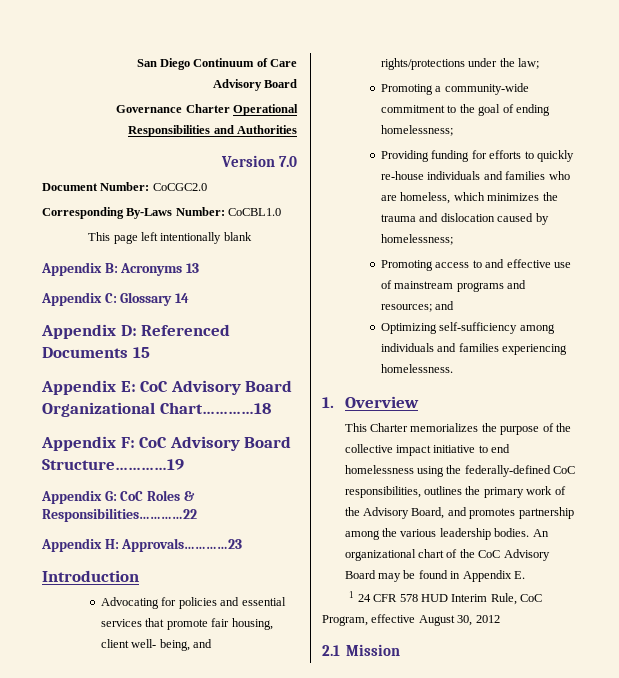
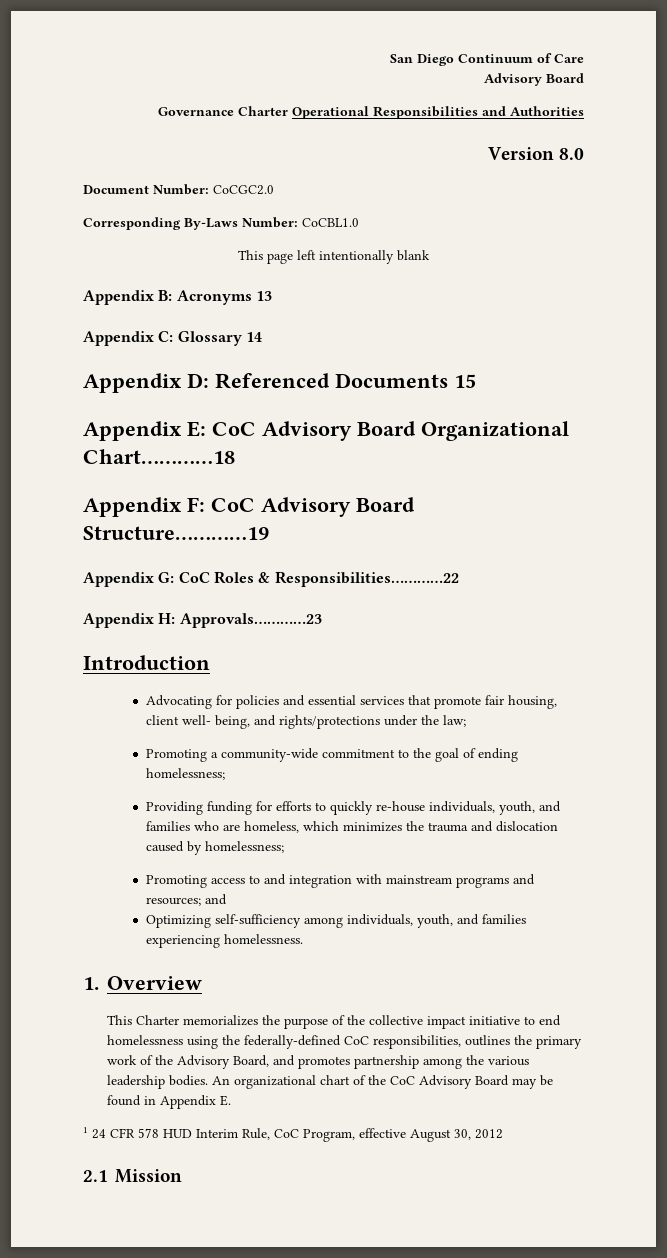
[279,156,297,167] 7.0 -> [559,148,584,160] 8.0
[427,171,481,180] individuals -> [429,801,536,815] individuals, youth,
[506,259,571,268] [381,280,393,289] effective use of -> [289,874,383,888] integration with
[381,343,435,352] individuals -> [347,914,454,928] individuals, youth,

